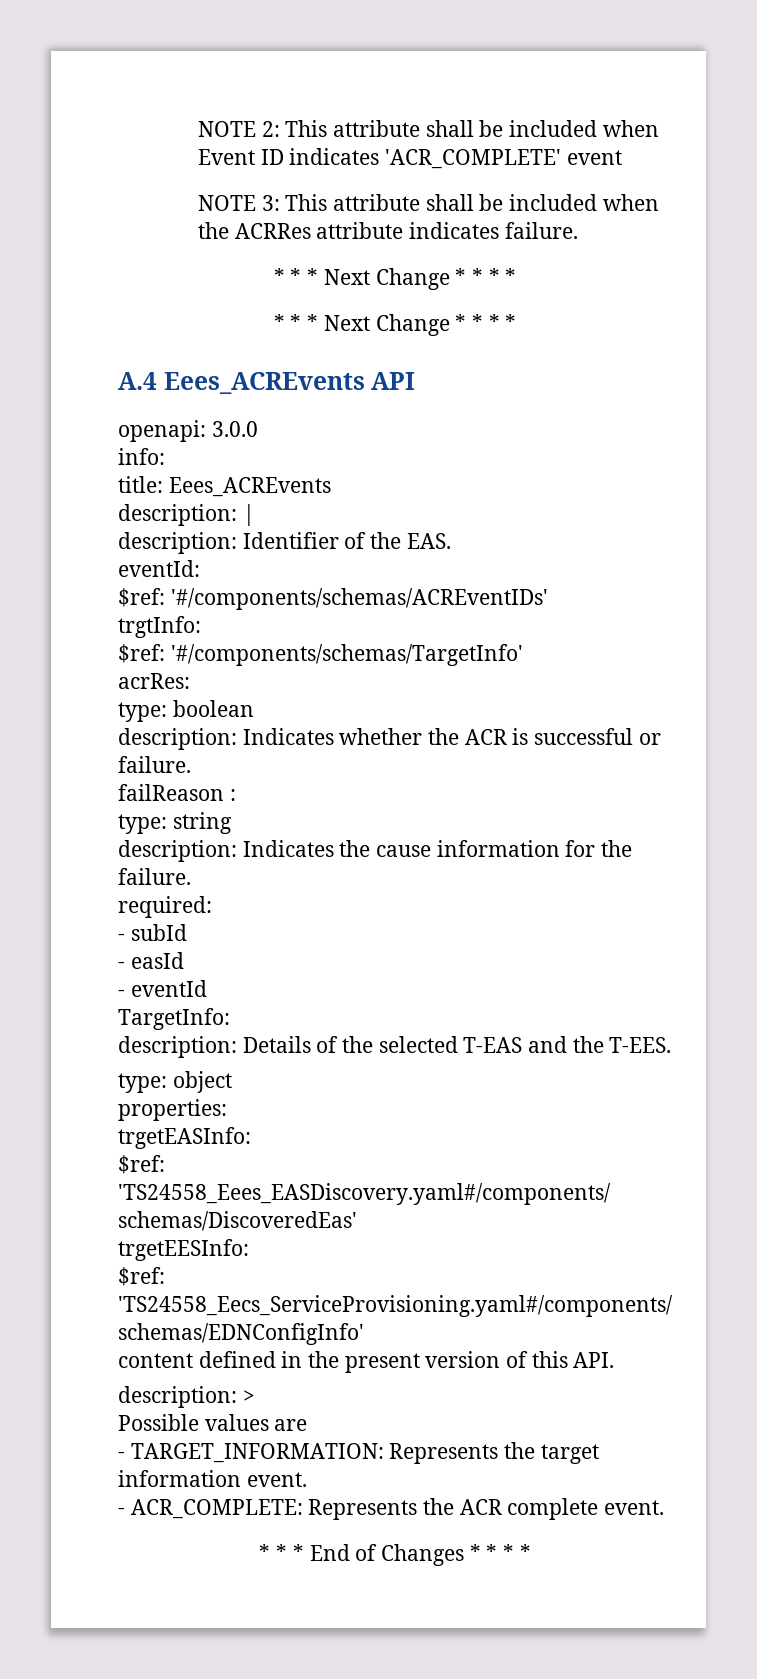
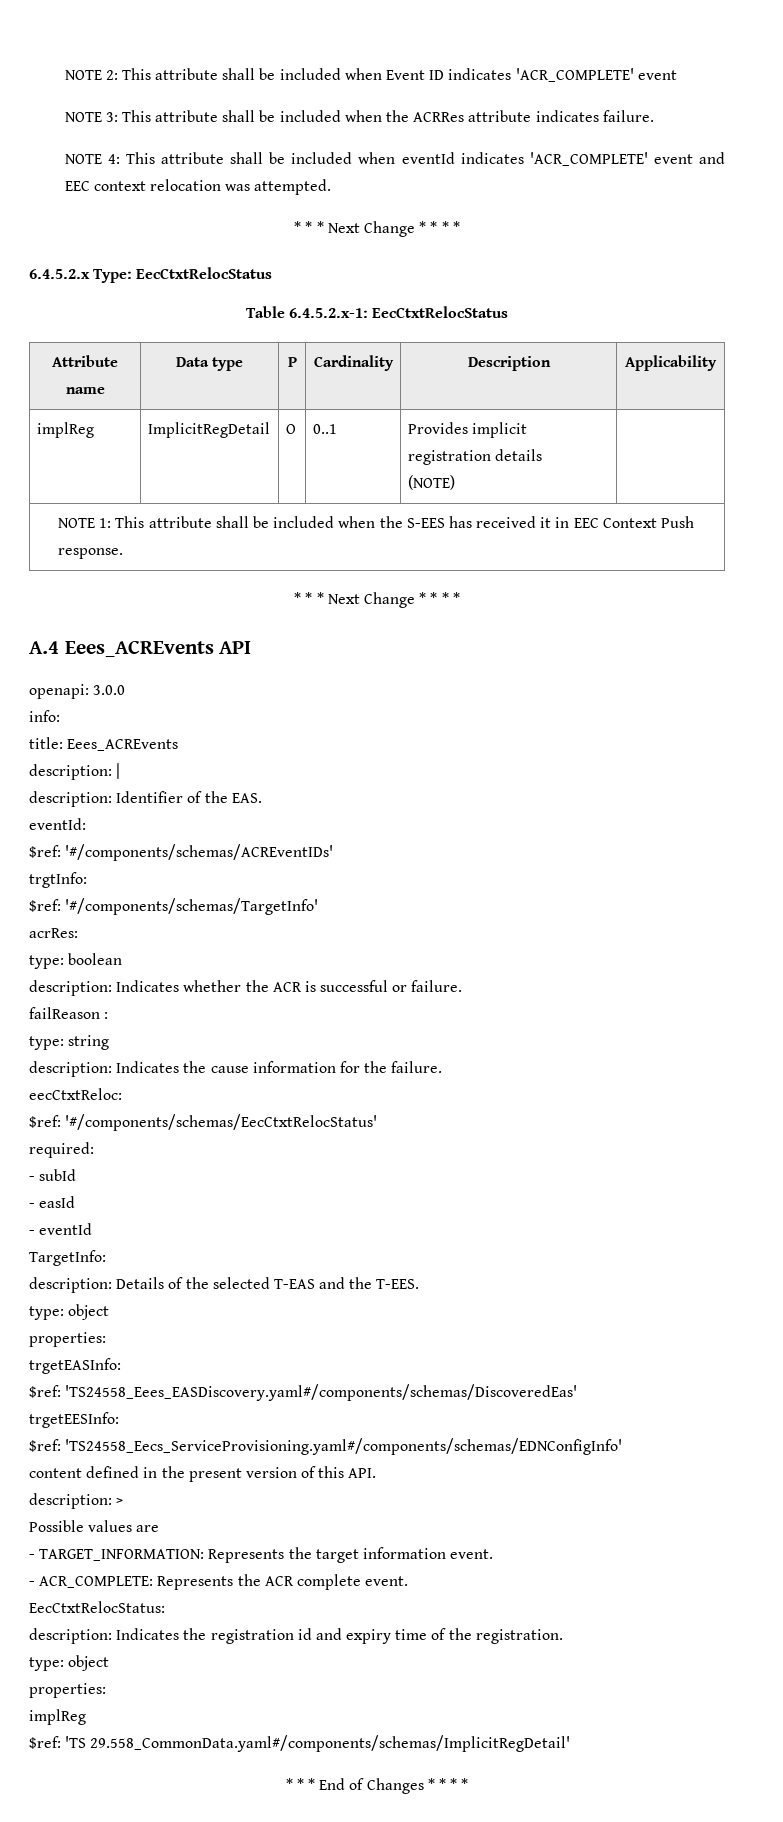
[273,268,517,290] // * * * Next Change * * * * -> [64,152,725,166] [64,179,332,195] [294,221,460,237] [29,267,273,283] [245,306,509,318] [52,355,118,367] [65,387,105,394] [175,357,244,371] [287,357,297,367] [313,355,394,371] [467,356,551,371] [625,355,717,371] [36,422,94,438] [147,422,270,438] [285,424,296,434] [312,424,337,434] [407,422,527,438] [407,449,542,465] [407,475,455,490] [58,516,694,528] [58,548,124,559] // NOTE 4: This attribute shall be included when eventId indicates 'ACR_COMPLETE' event and EEC context relocation was attempted. // * * * Next Change * * * * // 6.4.5.2.x Type: EecCtxtRelocStatus // Table 6.4.5.2.x-1: EecCtxtRelocStatus // Attribute name | Data type | P | Cardinality | Description | Applicability // implReg | ImplicitRegDetail | O | 0..1 | Provides implicit registration details // (NOTE) | // NOTE 1: This attribute shall be included when the S-EES has received it in EEC Context Push response.
(191, 876) none -> [29,1088,122,1100] [29,1114,378,1131] // eecCtxtReloc: // $ref: '#/components/schemas/EecCtxtRelocStatus'
(665, 1507) none -> [29,1601,165,1613] [29,1628,563,1644] [29,1655,110,1671] [29,1683,106,1698] [29,1709,86,1725] [29,1735,571,1752] // EecCtxtRelocStatus: // description: Indicates the registration id and expiry time of the registration. // type: object // properties: // implReg // $ref: 'TS 29.558_CommonData.yaml#/components/schemas/ImplicitRegDetail'

